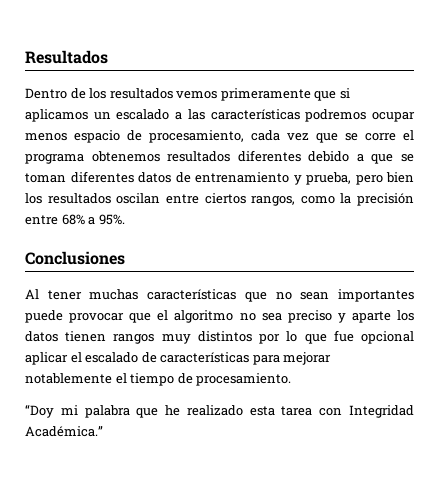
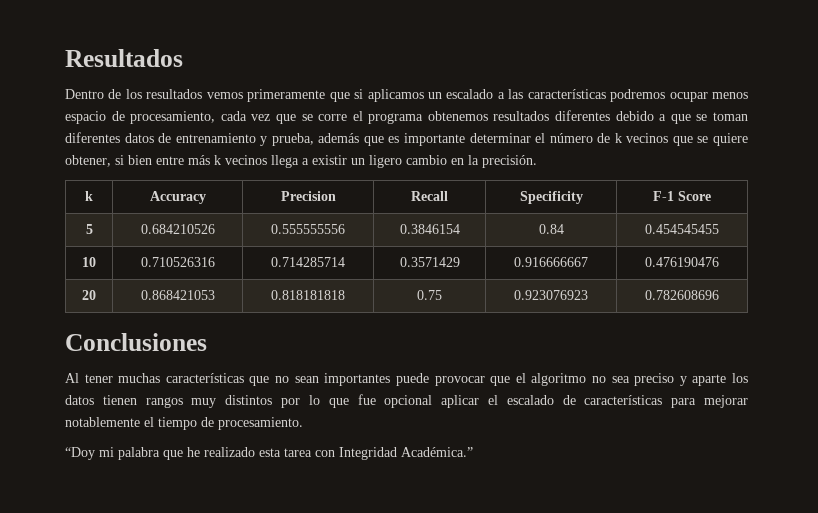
[355,172,414,185] [25,193,414,206] [25,214,125,225] pero bien los resultados oscilan entre ciertos rangos, como la precisión entre 68% a 95%. -> [318,133,748,146] [65,155,537,168] [85,191,93,201] [149,191,206,204] [280,191,336,201] [411,191,448,201] [519,191,583,204] [653,191,711,201] [85,224,93,234] [140,224,215,234] [271,224,345,234] [399,224,460,234] [538,224,564,234] [645,224,719,234] [82,257,96,267] [140,257,215,267] [271,257,345,267] [399,257,460,267] [514,257,588,267] [645,257,719,267] [82,290,96,300] [140,290,215,300] [271,290,345,300] [417,290,442,300] [514,290,588,300] [645,290,719,300] además que es importante determinar el número de k vecinos que se quiere obtener, si bien entre más k vecinos llega a existir un ligero cambio en la precisión. // k | Accuracy | Precision | Recall | Specificity | F-1 Score // 5 | 0.684210526 | 0.555555556 | 0.3846154 | 0.84 | 0.454545455 // 10 | 0.710526316 | 0.714285714 | 0.3571429 | 0.916666667 | 0.476190476 // 20 | 0.868421053 | 0.818181818 | 0.75 | 0.923076923 | 0.782608696

